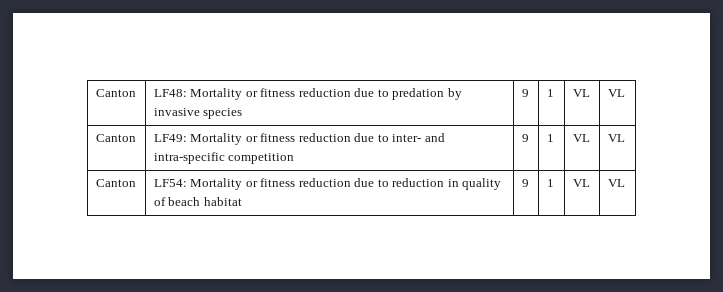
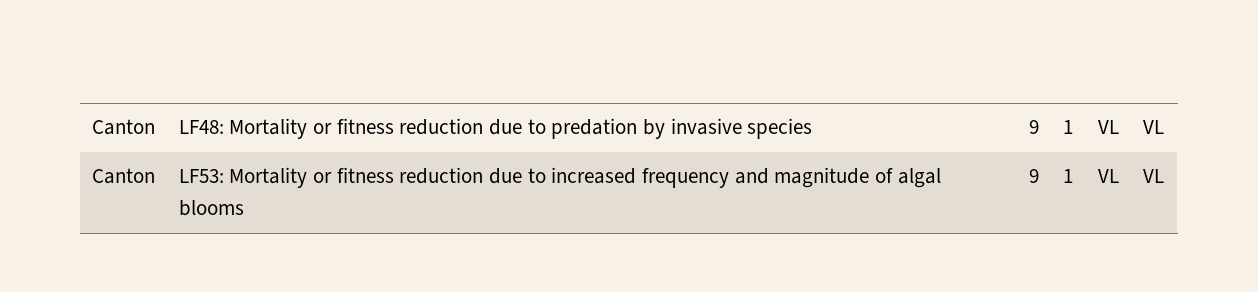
[153,133,445,145] [153,152,295,164] [521,134,529,142] [546,134,554,142] [572,134,590,142] [607,134,625,142] [95,179,136,187] [153,178,502,190] [153,197,242,206] LF49: Mortality or fitness reduction due to inter- and intra-specific competition | 9 | 1 | VL | VL // Canton | LF54: Mortality or fitness reduction due to reduction in quality of beach habitat -> [178,167,941,188] [178,200,244,216] LF53: Mortality or fitness reduction due to increased frequency and magnitude of algal blooms

